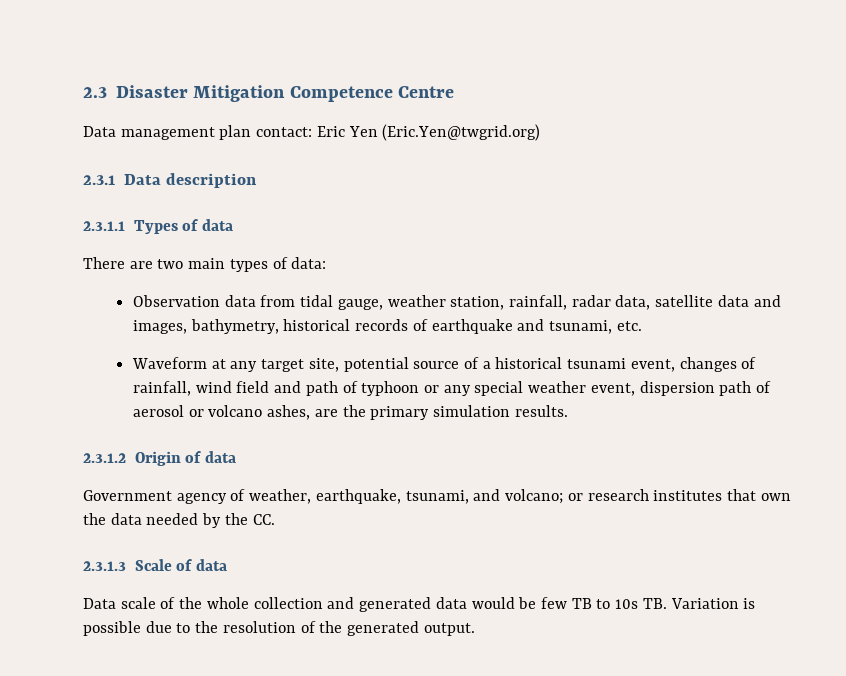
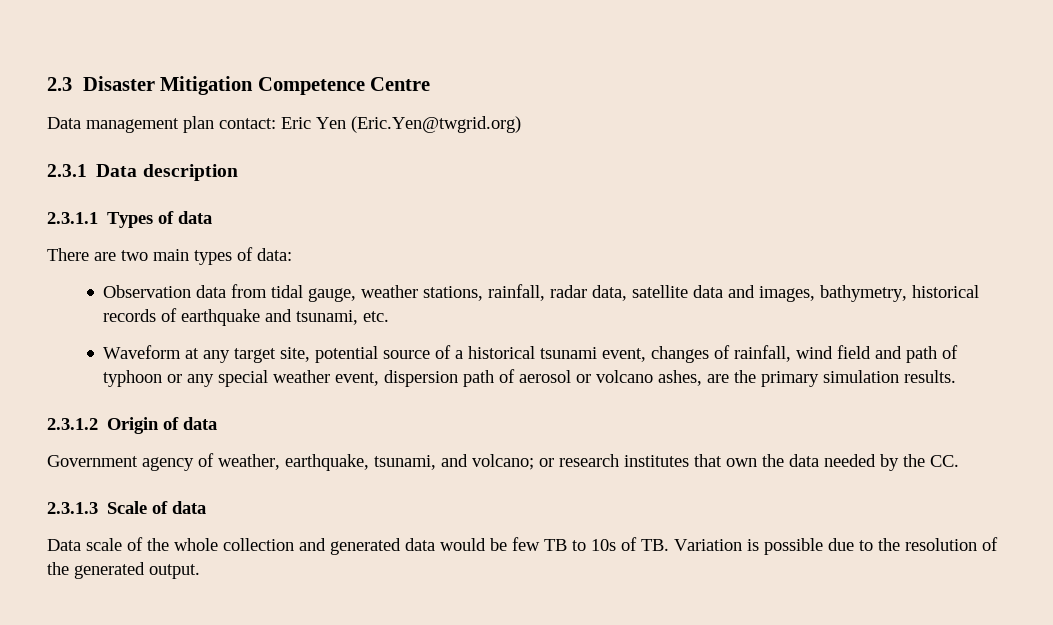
[450,296,505,310] station, -> [423,286,484,301] stations,
(639, 604) none -> [621,537,637,551] of

